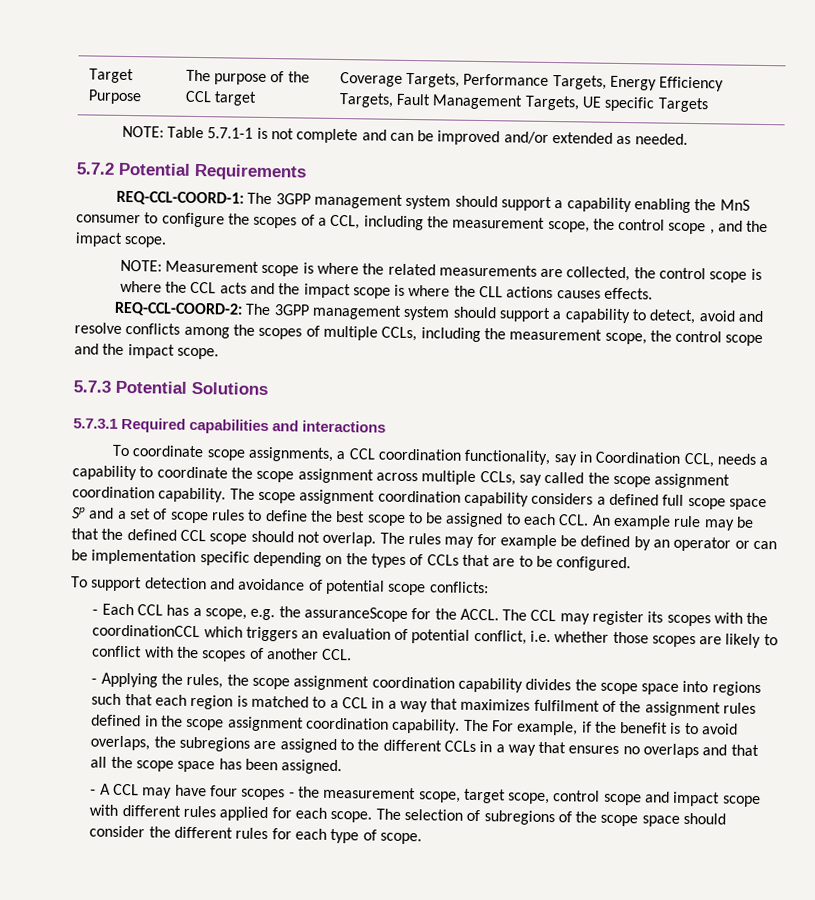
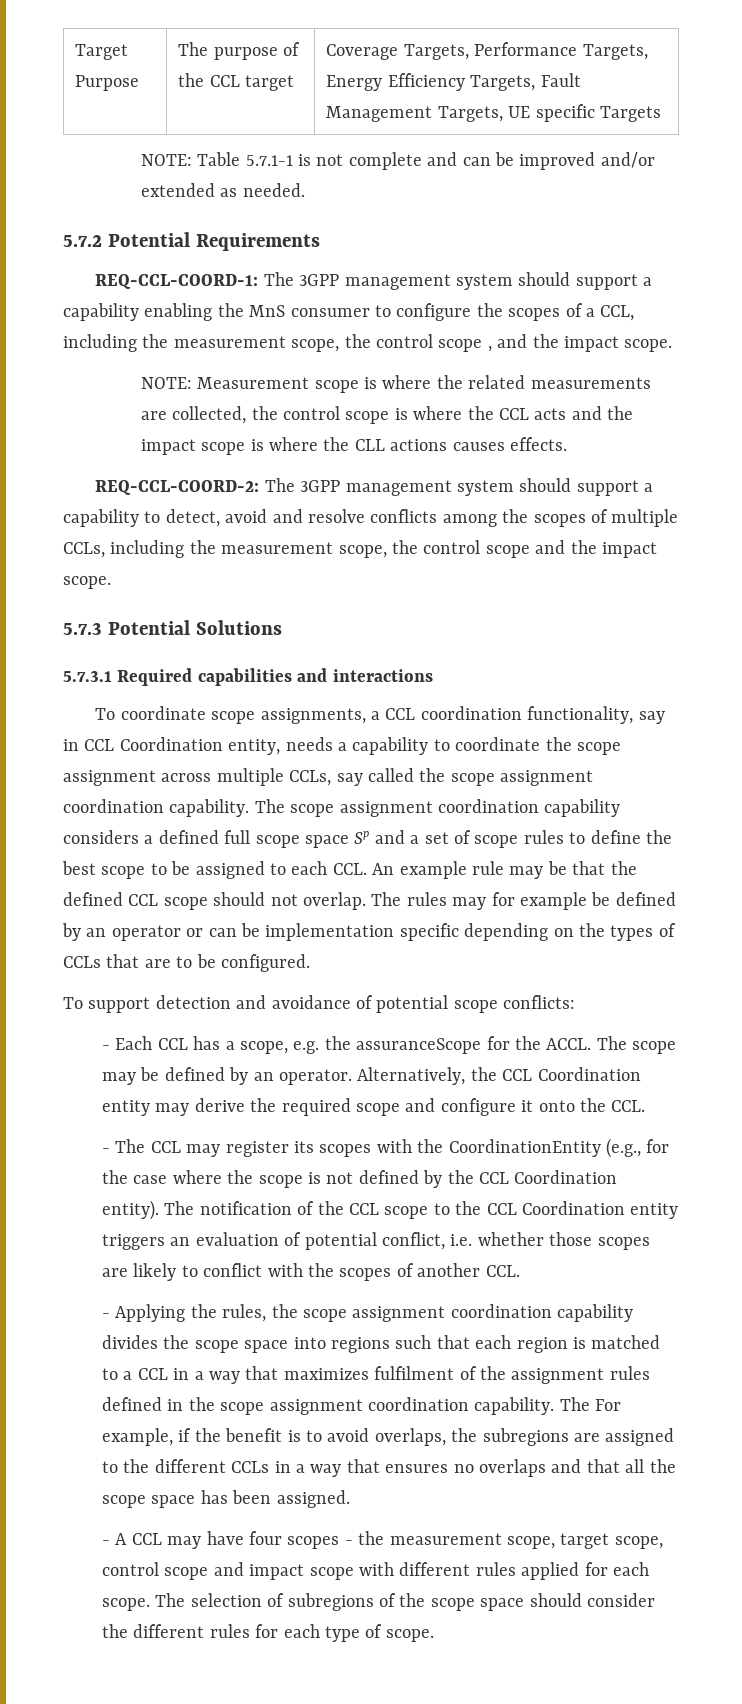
[595,451,714,468] Coordination CCL, -> [84,737,281,755] CCL Coordination entity,
(528, 615) none -> [632,1041,677,1054] [101,1067,641,1085] [101,1098,646,1116] [101,1139,146,1153] scope may be defined by an operator. Alternatively, the CCL Coordination entity may derive the required scope and configure it onto the CCL. // - The
[92,624,243,638] coordinationCCL which -> [448,1138,670,1158] [101,1170,618,1188] [101,1200,679,1220] CoordinationEntity (e.g., for the case where the scope is not defined by the CCL Coordination entity). The notification of the CCL scope to the CCL Coordination entity

